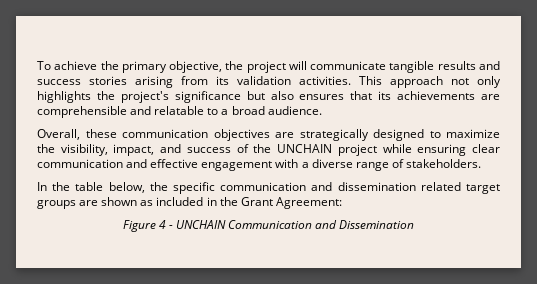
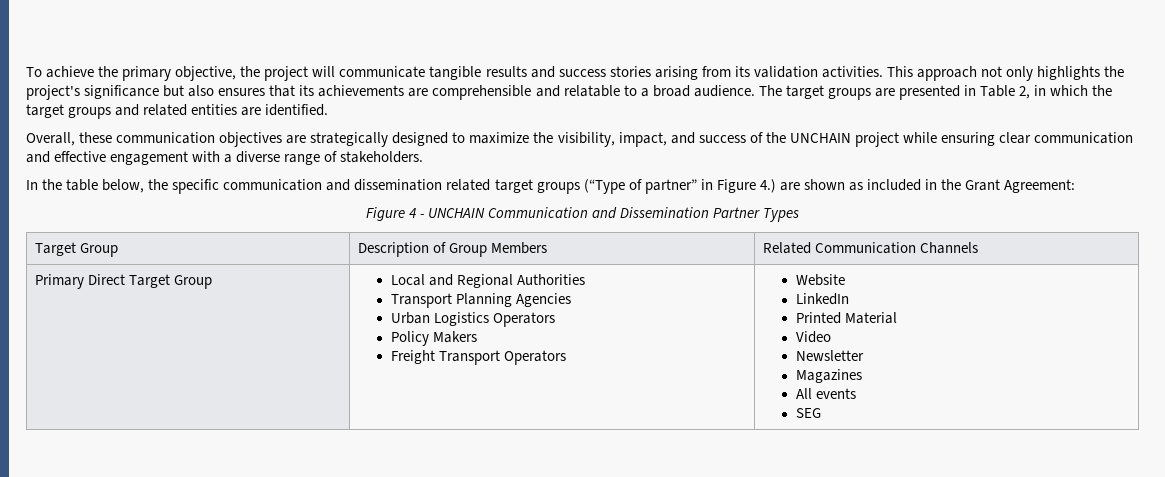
(322, 110) none -> [758,85,1113,100] [26,104,329,119] The target groups are presented in Table 2, in which the target groups and related entities are identified.
(76, 204) none -> [583,179,776,194] (“Type of partner” in Figure 4.)
(415, 224) none -> [713,207,800,222] [34,242,118,257] [357,242,547,257] [762,242,978,254] [34,274,212,289] [390,274,585,288] [390,293,571,308] [390,312,555,327] [390,331,477,346] [390,350,566,365] [795,274,845,286] [795,293,849,305] [795,312,897,324] [795,331,831,343] [795,350,864,361] [795,369,862,383] [795,388,856,399] [795,408,821,418] Partner Types // Target Group | Description of Group Members | Related Communication Channels // Primary Direct Target Group | Local and Regional Authorities // Transport Planning Agencies // Urban Logistics Operators // Policy Makers // Freight Transport Operators | Website // LinkedIn // Printed Material // Video // Newsletter // Magazines // All events // SEG

